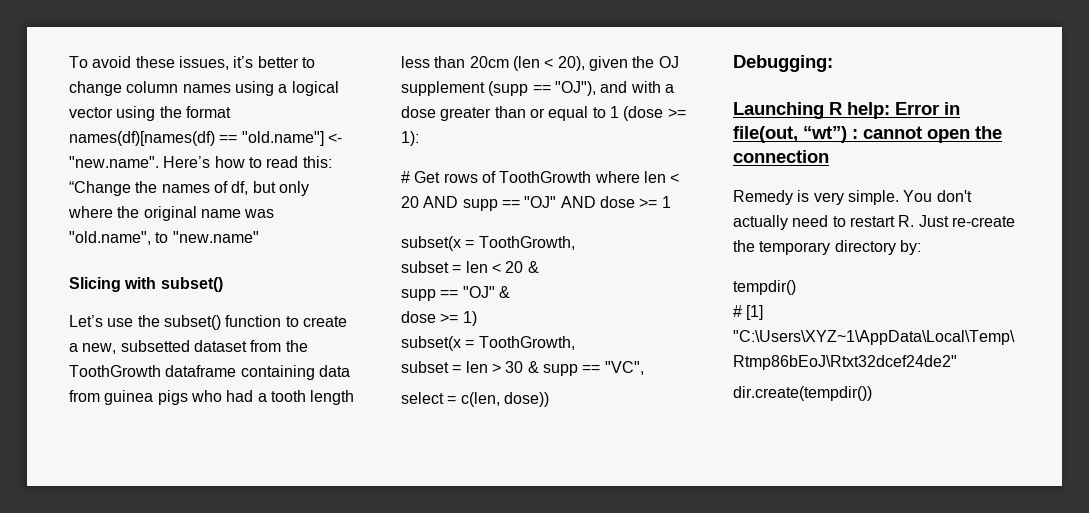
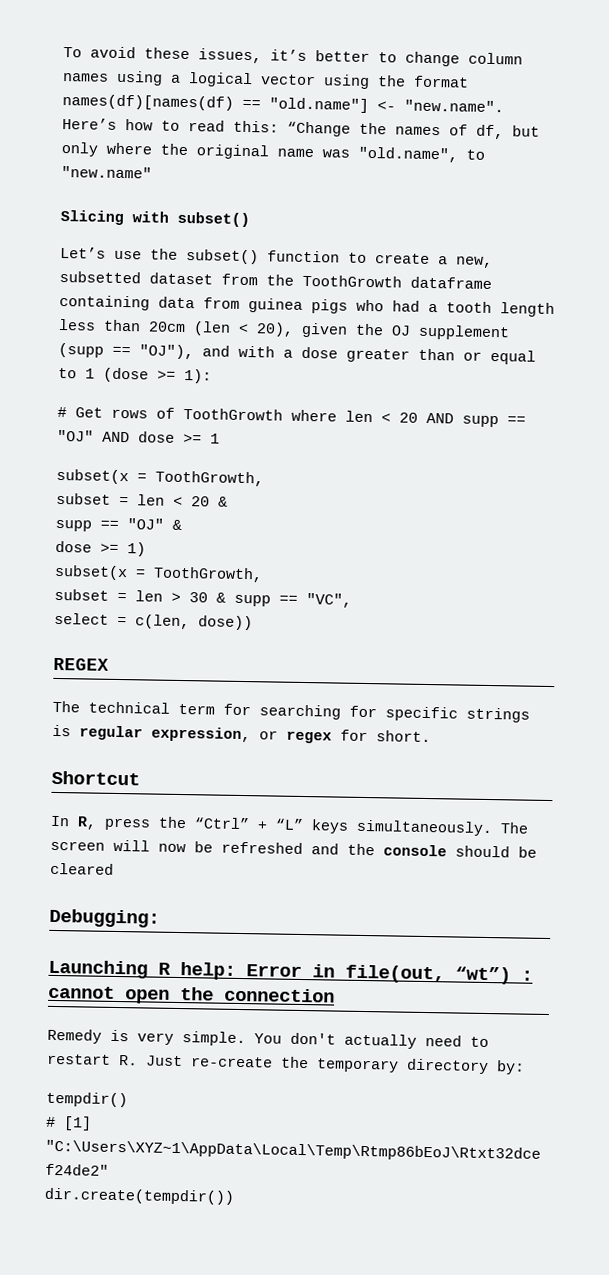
(549, 399) none -> [53,657,109,671] [52,700,530,723] [52,724,431,744] [51,770,140,786] [50,815,529,837] [50,839,537,858] [50,862,114,875] // REGEX // The technical term for searching for specific strings is regular expression, or regex for short. // Shortcut // In R, press the “Ctrl” + “L” keys simultaneously. The screen will now be refreshed and the console should be cleared

